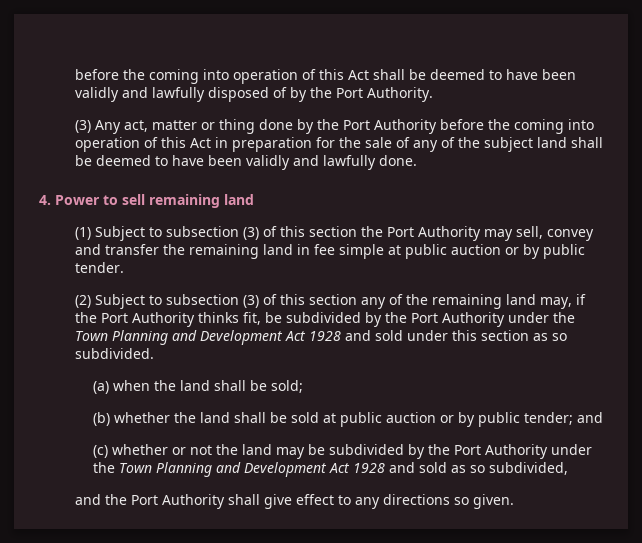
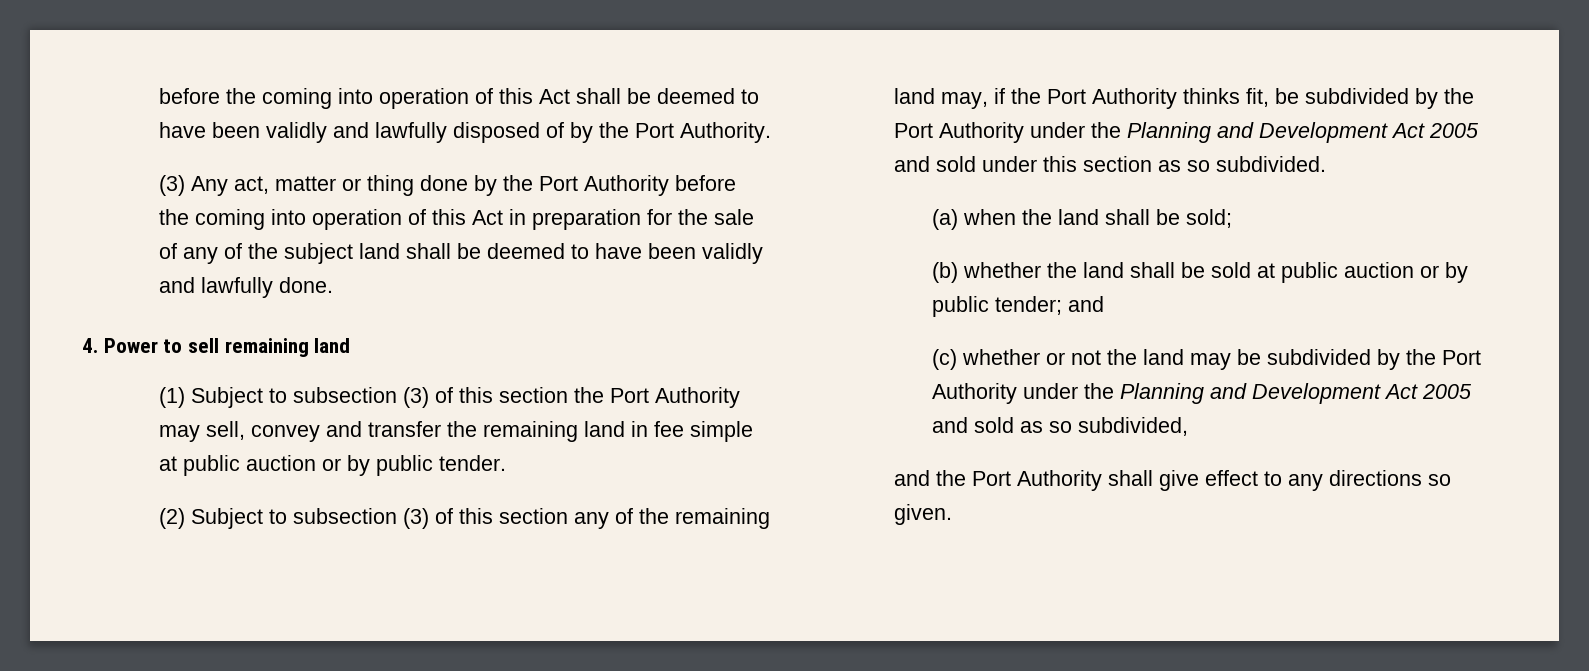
[74,330,341,345] Town Planning and Development Act 1928 -> [1126,122,1479,143] Planning and Development Act 2005
[118,462,385,477] Town Planning and Development Act 1928 -> [1120,383,1473,404] Planning and Development Act 2005

